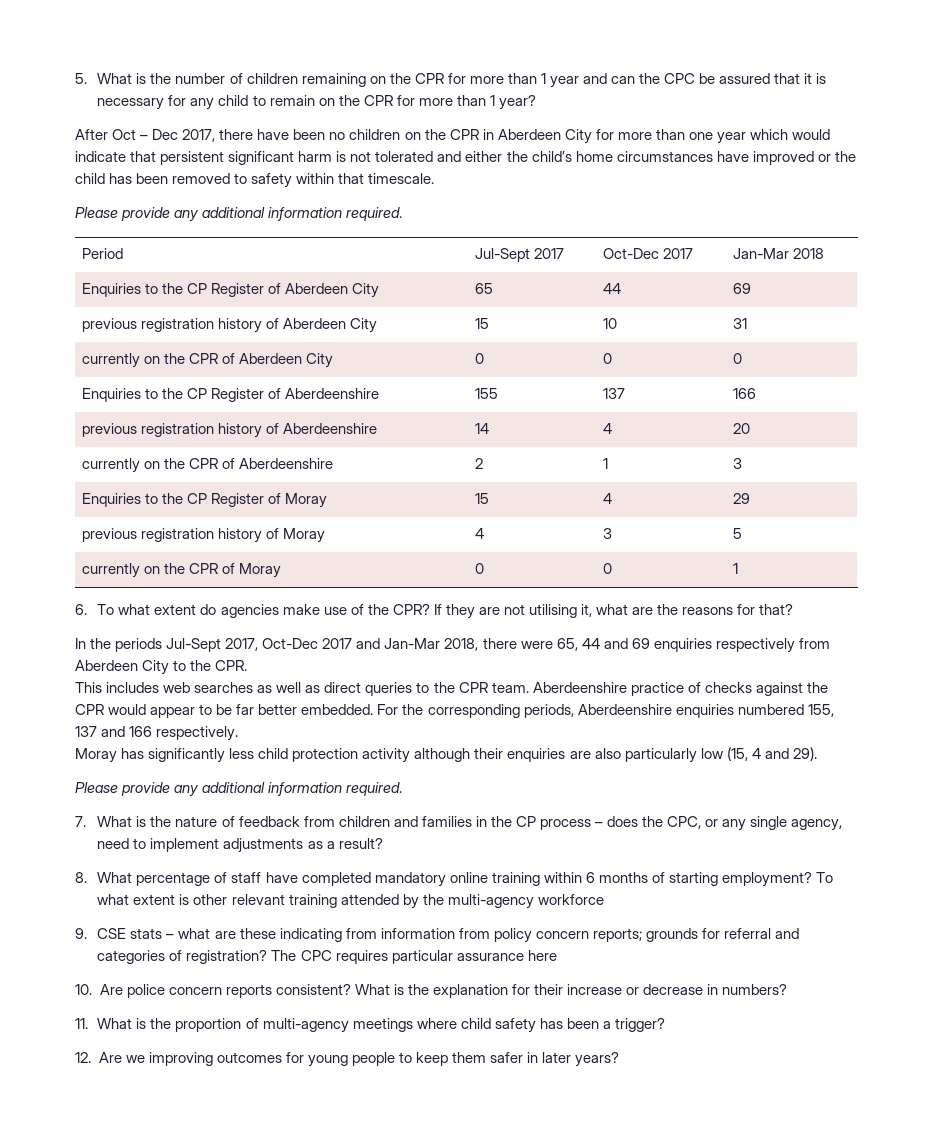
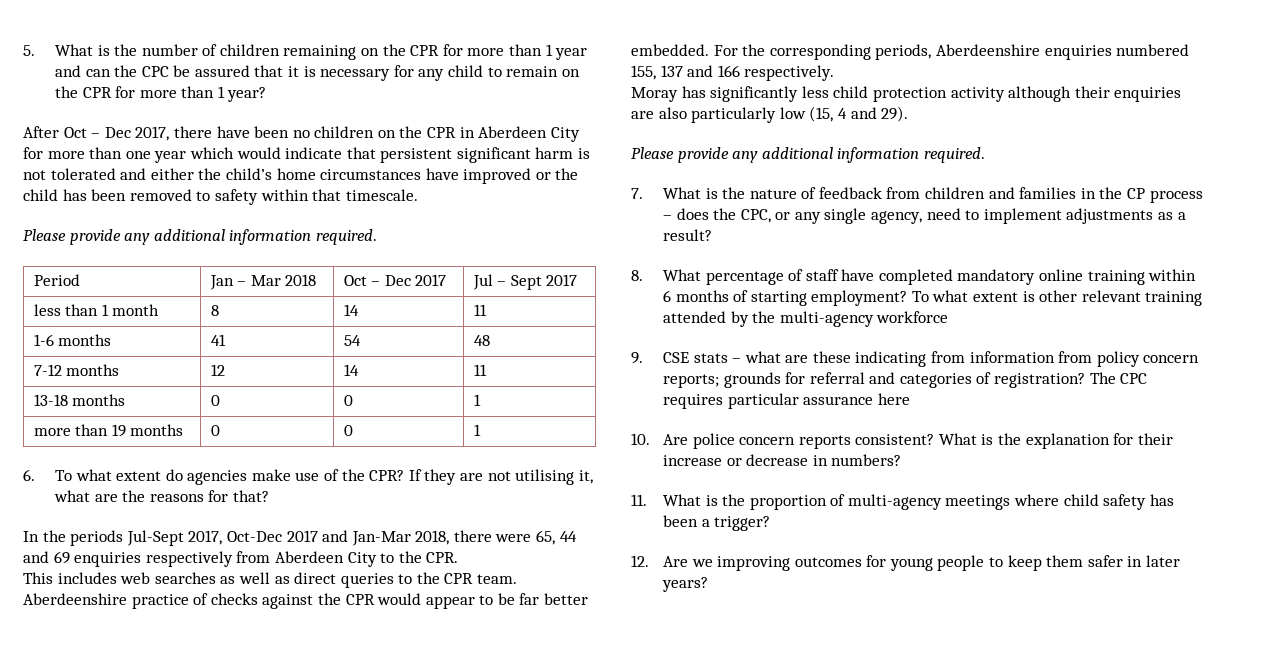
[474,248,564,262] [602,248,693,259] [732,248,824,259] [81,283,379,298] [474,283,493,294] [602,283,621,294] [732,283,751,294] [81,318,377,333] [474,318,489,329] [602,318,617,329] [732,318,747,329] [81,353,333,368] [474,353,484,364] [602,353,612,364] [732,353,742,364] [81,388,379,402] [474,388,498,399] [602,388,625,399] [732,388,756,399] [81,423,377,438] [474,423,489,434] [602,423,612,434] [732,423,750,434] [81,458,333,473] [474,458,483,469] [602,458,608,469] [732,458,742,469] [81,493,327,508] [474,493,489,504] [602,493,612,504] [732,493,750,504] [81,528,325,543] [474,528,484,539] [602,528,612,539] [732,528,742,539] [81,563,281,578] Jul-Sept 2017 | Oct-Dec 2017 | Jan-Mar 2018 // Enquiries to the CP Register of Aberdeen City | 65 | 44 | 69 // previous registration history of Aberdeen City | 15 | 10 | 31 // currently on the CPR of Aberdeen City | 0 | 0 | 0 // Enquiries to the CP Register of Aberdeenshire | 155 | 137 | 166 // previous registration history of Aberdeenshire | 14 | 4 | 20 // currently on the CPR of Aberdeenshire | 2 | 1 | 3 // Enquiries to the CP Register of Moray | 15 | 4 | 29 // previous registration history of Moray | 4 | 3 | 5 // currently on the CPR of Moray -> [209,274,317,290] [343,274,447,286] [472,274,578,290] [33,304,160,316] [210,305,219,316] [343,304,359,316] [473,304,487,316] [33,334,112,346] [210,334,226,346] [343,335,361,346] [473,335,490,346] [33,364,120,376] [210,364,225,376] [343,364,359,376] [473,364,487,376] [33,394,126,406] [210,395,220,406] [343,395,353,406] [473,394,481,406] [33,424,184,437] Jan – Mar 2018 | Oct – Dec 2017 | Jul – Sept 2017 // less than 1 month | 8 | 14 | 11 // 1-6 months | 41 | 54 | 48 // 7-12 months | 12 | 14 | 11 // 13-18 months | 0 | 0 | 1 // more than 19 months

